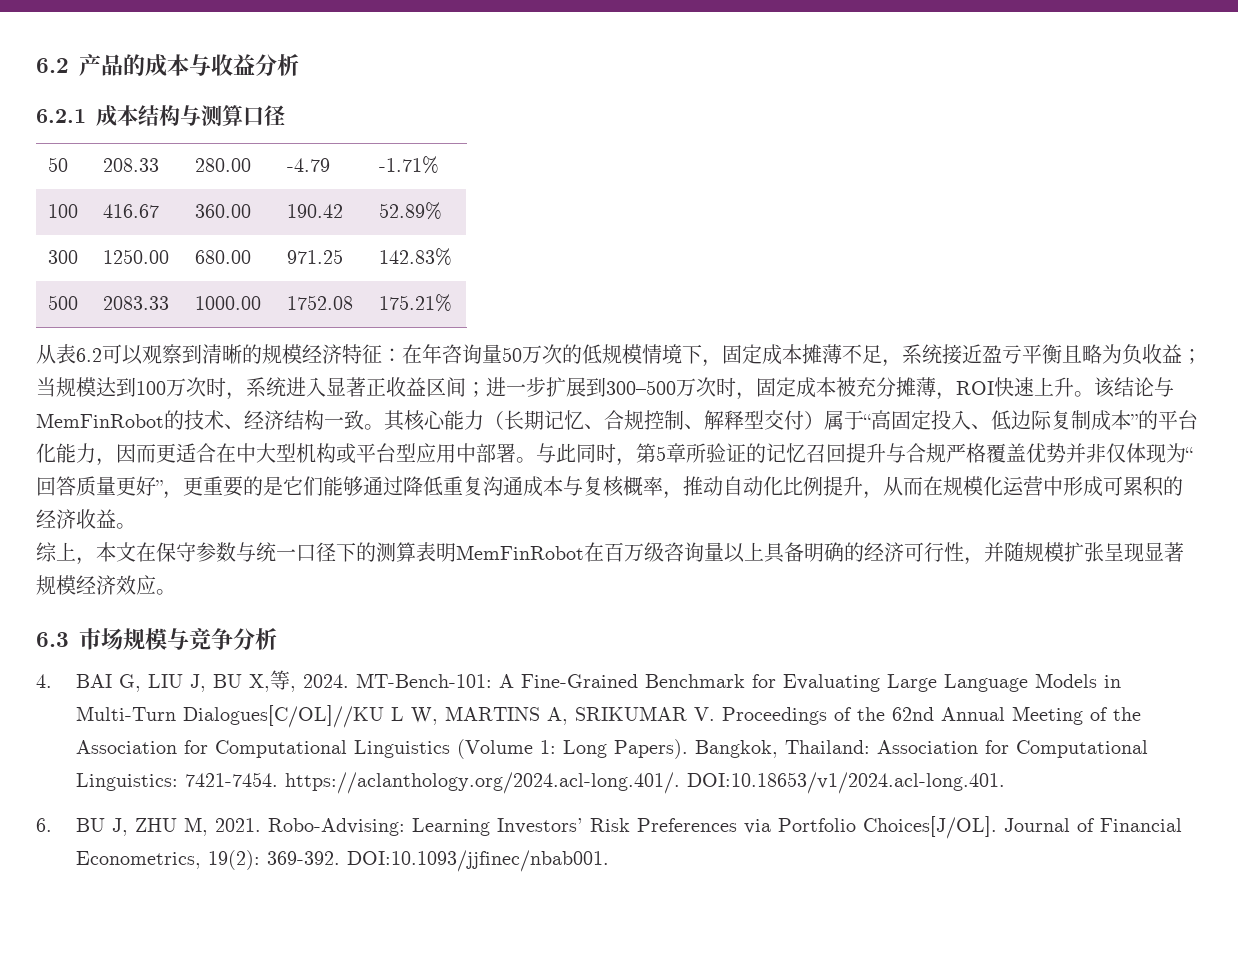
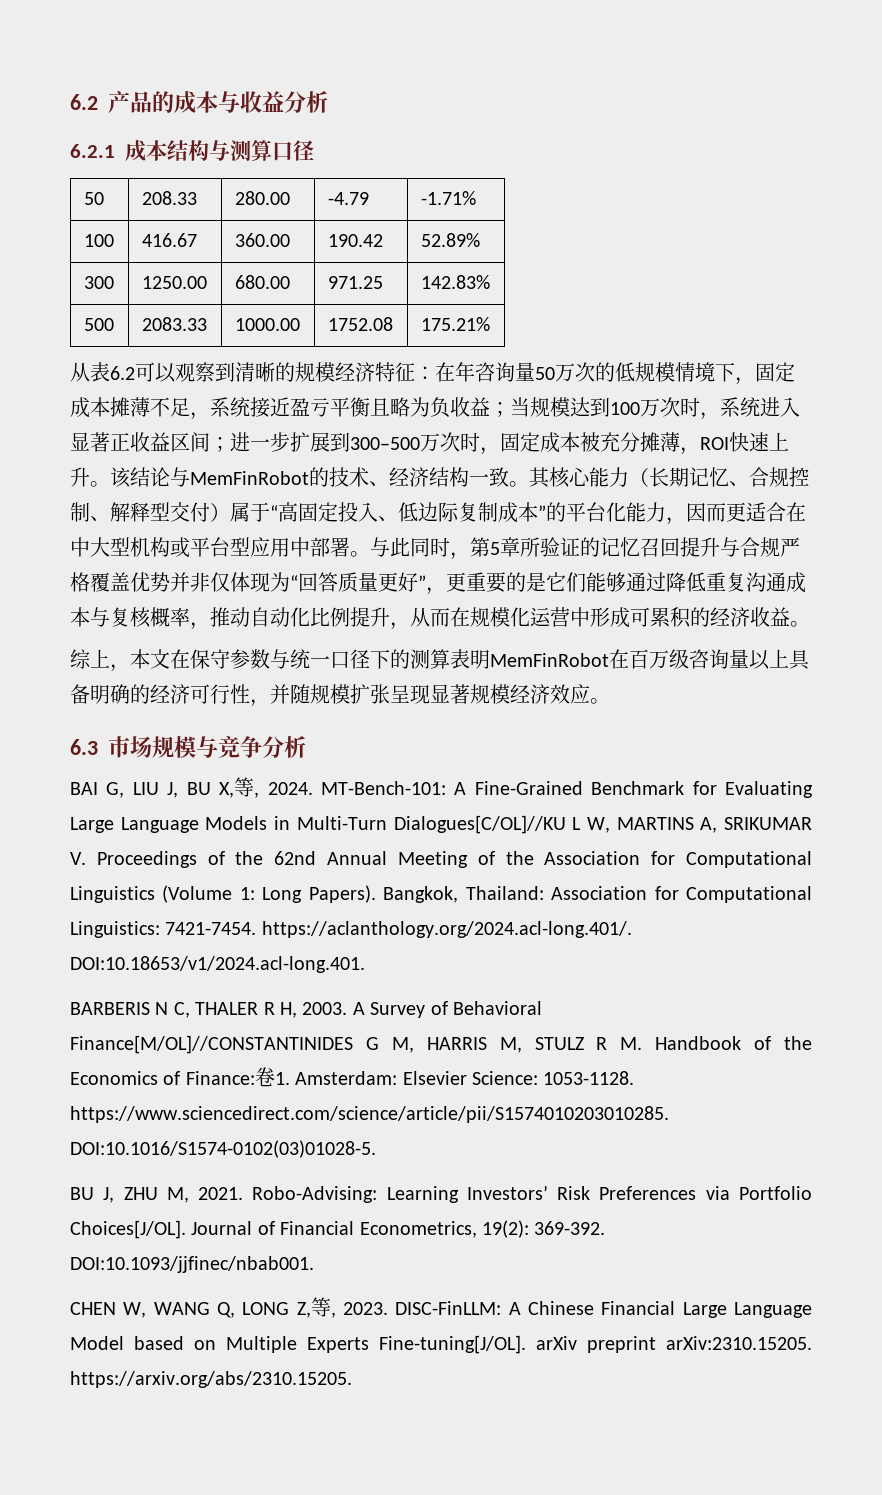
[36,674,52,688] 4. -> (306, 747) none
[36,818,52,832] 6. -> [70,1001,542,1018] [70,1035,812,1054] [70,1067,635,1087] [70,1106,669,1123] [70,1140,376,1158] BARBERIS N C, THALER R H, 2003. A Survey of Behavioral Finance[M/OL]//CONSTANTINIDES G M, HARRIS M, STULZ R M. Handbook of the Economics of Finance:卷1. Amsterdam: Elsevier Science: 1053-1128. https://www.sciencedirect.com/science/article/pii/S1574010203010285. DOI:10.1016/S1574-0102(03)01028-5. //
(609, 861) none -> [70,1297,813,1318] [70,1335,812,1354] [70,1371,352,1388] // CHEN W, WANG Q, LONG Z,等, 2023. DISC-FinLLM: A Chinese Financial Large Language Model based on Multiple Experts Fine-tuning[J/OL]. arXiv preprint arXiv:2310.15205. https://arxiv.org/abs/2310.15205.

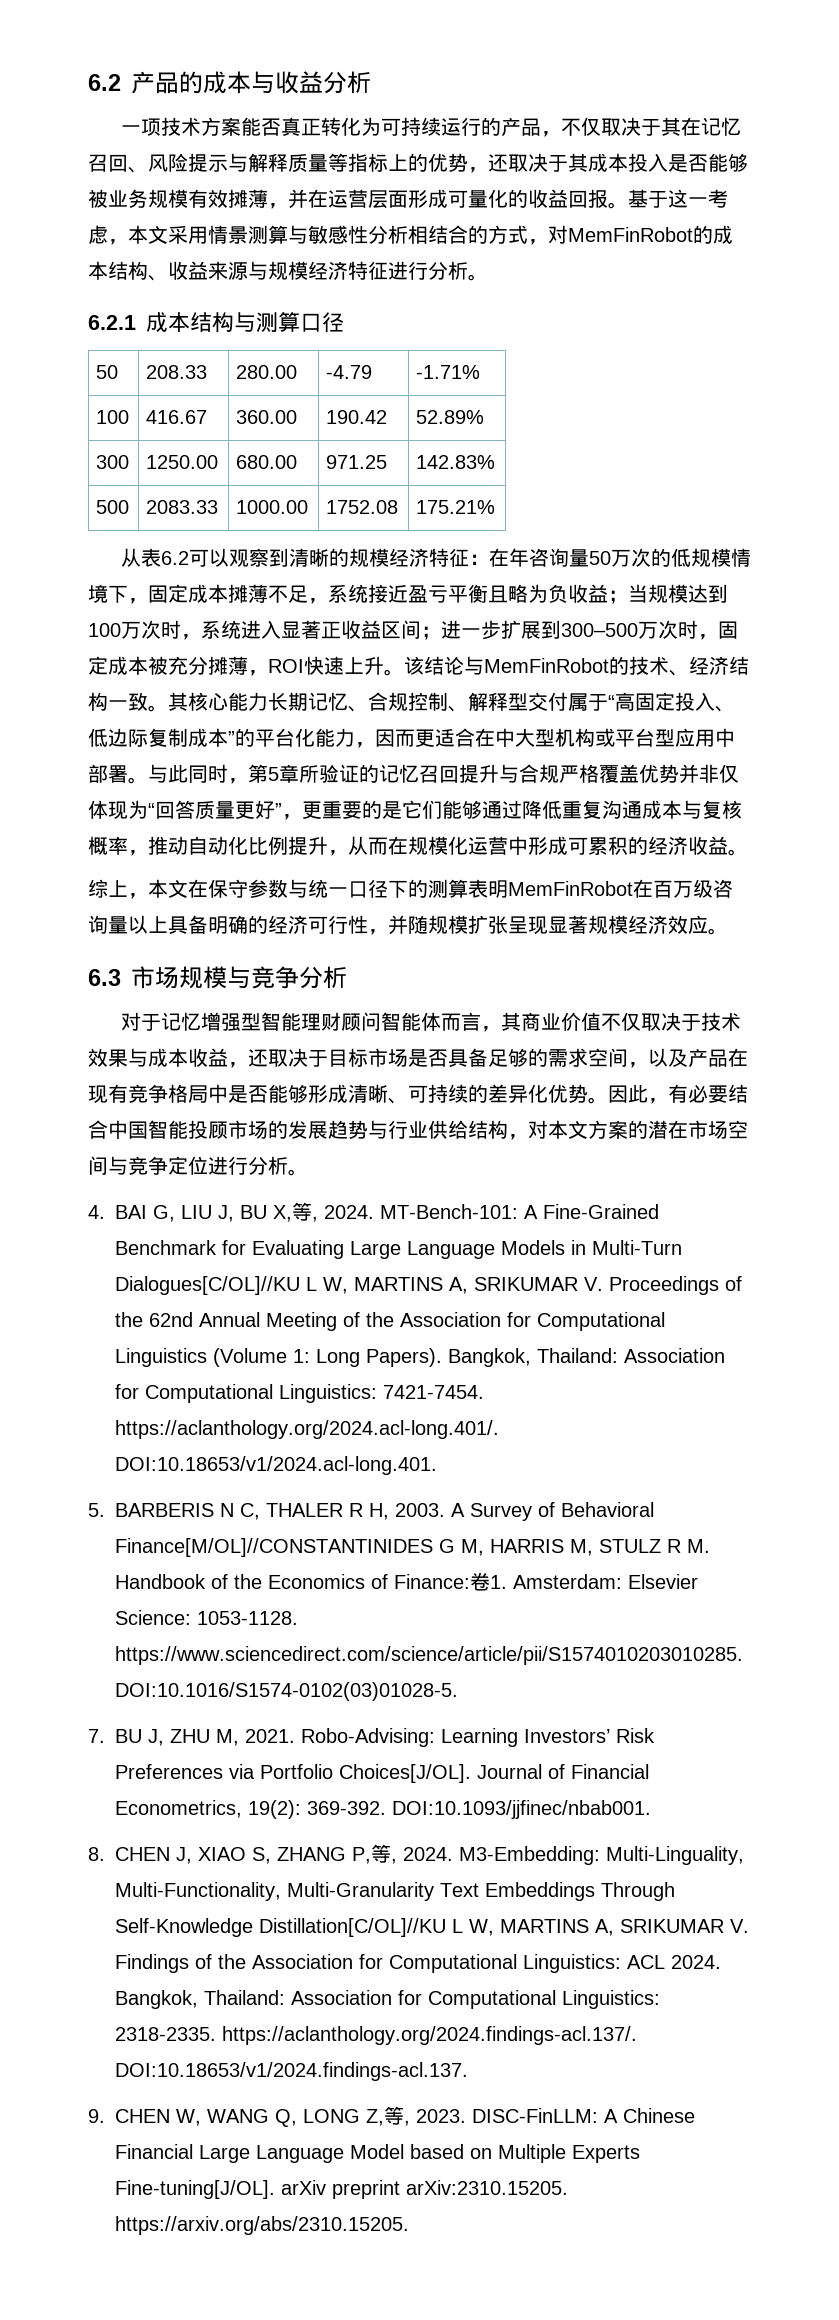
(328, 102) none -> [120,117,741,137] [88,153,748,173] [88,189,728,209] [88,225,733,245] [88,261,488,281] // 一项技术方案能否真正转化为可持续运行的产品，不仅取决于其在记忆召回、风险提示与解释质量等指标上的优势，还取决于其成本投入是否能够被业务规模有效摊薄，并在运营层面形成可量化的收益回报。基于这一考虑，本文采用情景测算与敏感性分析相结合的方式，对MemFinRobot的成本结构、收益来源与规模经济特征进行分析。
[629,468,649,487] （ -> (268, 701) none
[210,503,230,522] ） -> (568, 701) none
(306, 747) none -> [120,1012,741,1032] [88,1048,748,1068] [88,1084,748,1104] [88,1120,748,1140] [88,1156,308,1176] [88,1205,105,1219] 对于记忆增强型智能理财顾问智能体而言，其商业价值不仅取决于技术效果与成本收益，还取决于目标市场是否具备足够的需求空间，以及产品在现有竞争格局中是否能够形成清晰、可持续的差异化优势。因此，有必要结合中国智能投顾市场的发展趋势与行业供给结构，对本文方案的潜在市场空间与竞争定位进行分析。 // 4.
(365, 964) none -> [88,1503,105,1517] 5.
(376, 1149) none -> [88,1729,105,1743] 7.
(314, 1264) none -> [88,1844,744,1865] [115,1882,675,1901] [115,1918,749,1937] [115,1954,721,1973] [115,1990,660,2009] [115,2026,637,2045] [115,2062,468,2081] [88,2109,105,2123] 8. CHEN J, XIAO S, ZHANG P,等, 2024. M3-Embedding: Multi-Linguality, Multi-Functionality, Multi-Granularity Text Embeddings Through Self-Knowledge Distillation[C/OL]//KU L W, MARTINS A, SRIKUMAR V. Findings of the Association for Computational Linguistics: ACL 2024. Bangkok, Thailand: Association for Computational Linguistics: 2318-2335. https://aclanthology.org/2024.findings-acl.137/. DOI:10.18653/v1/2024.findings-acl.137. // 9.

